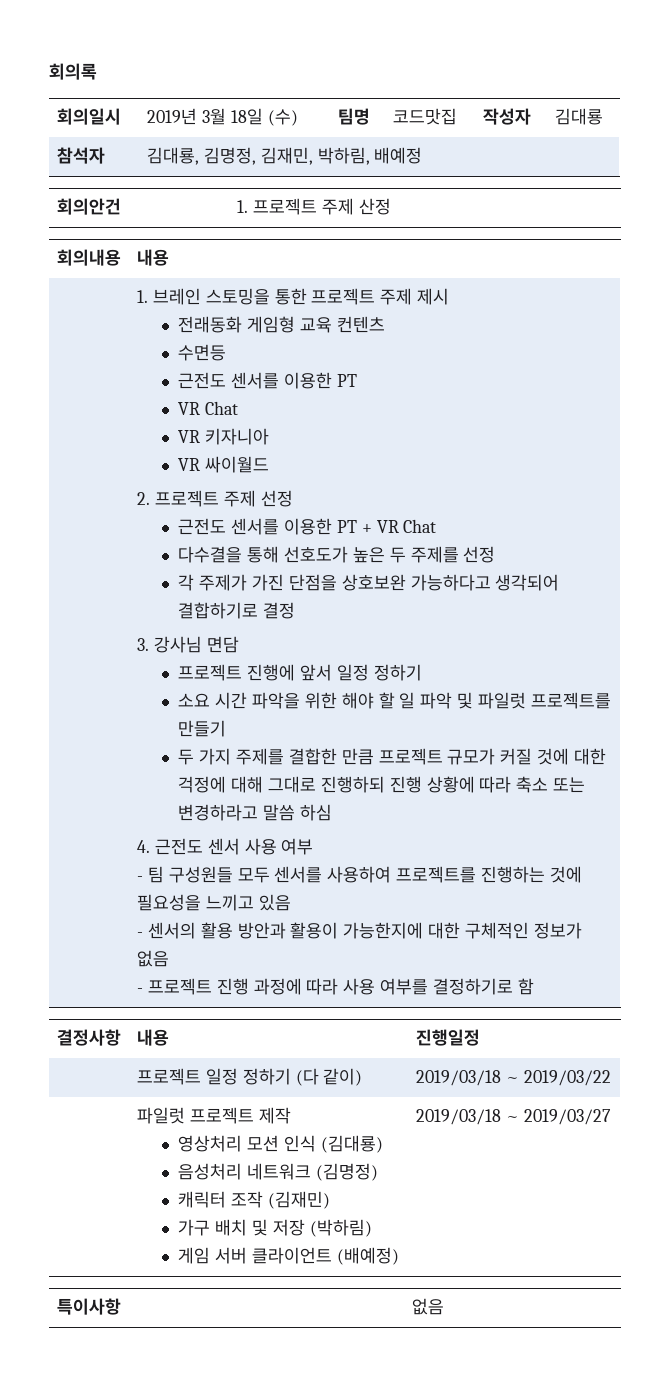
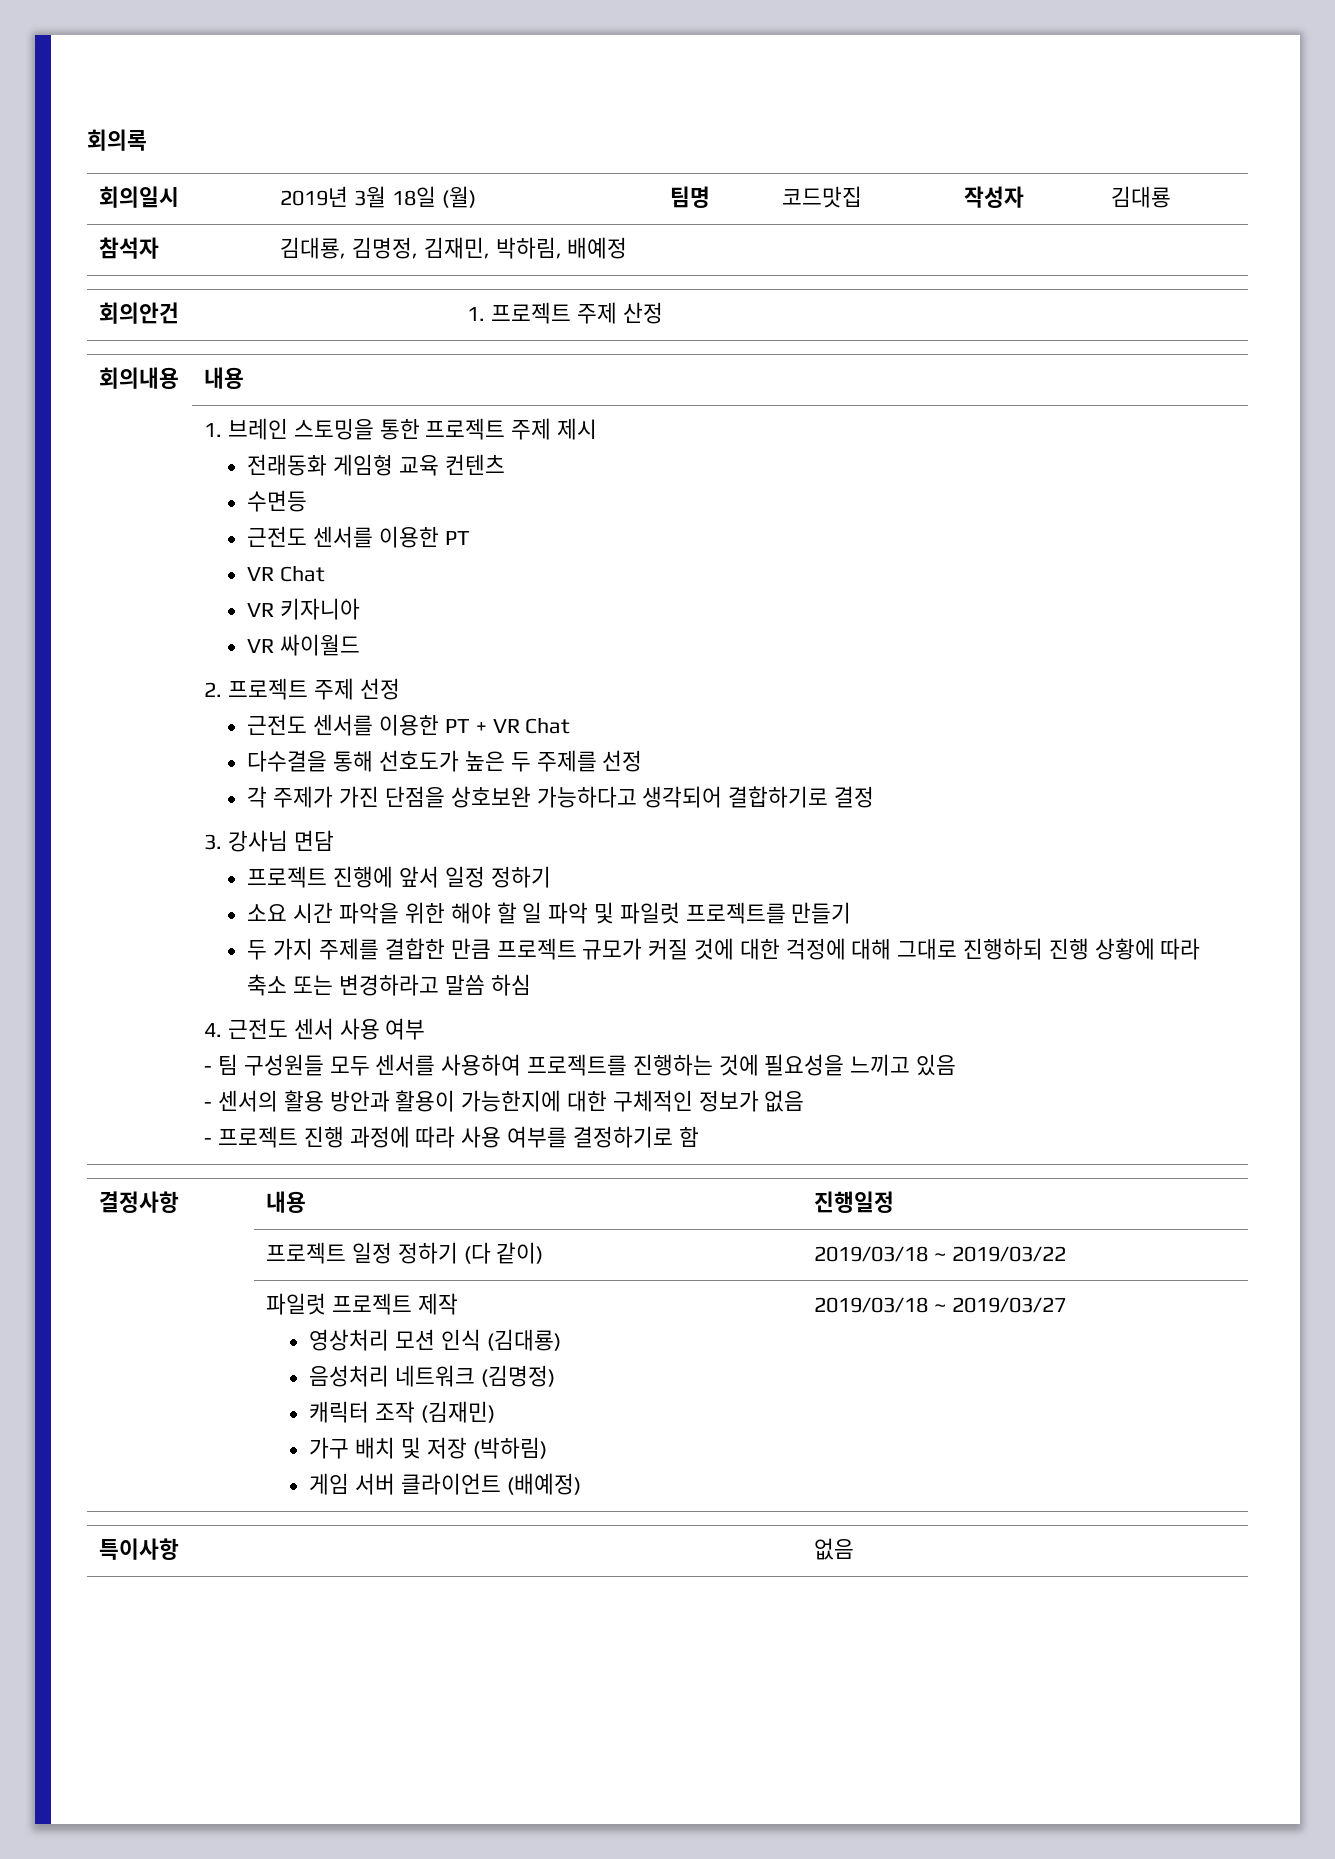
[267,109,298,126] (수) -> [441,186,476,208] (월)

